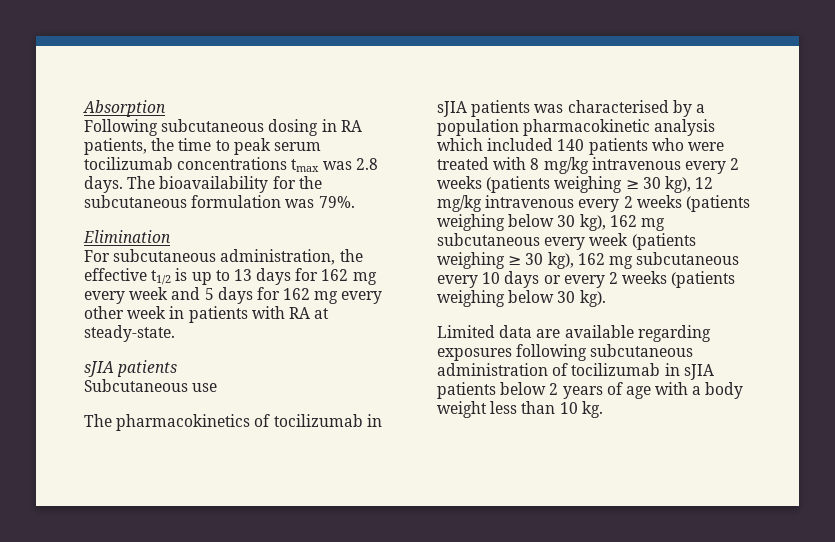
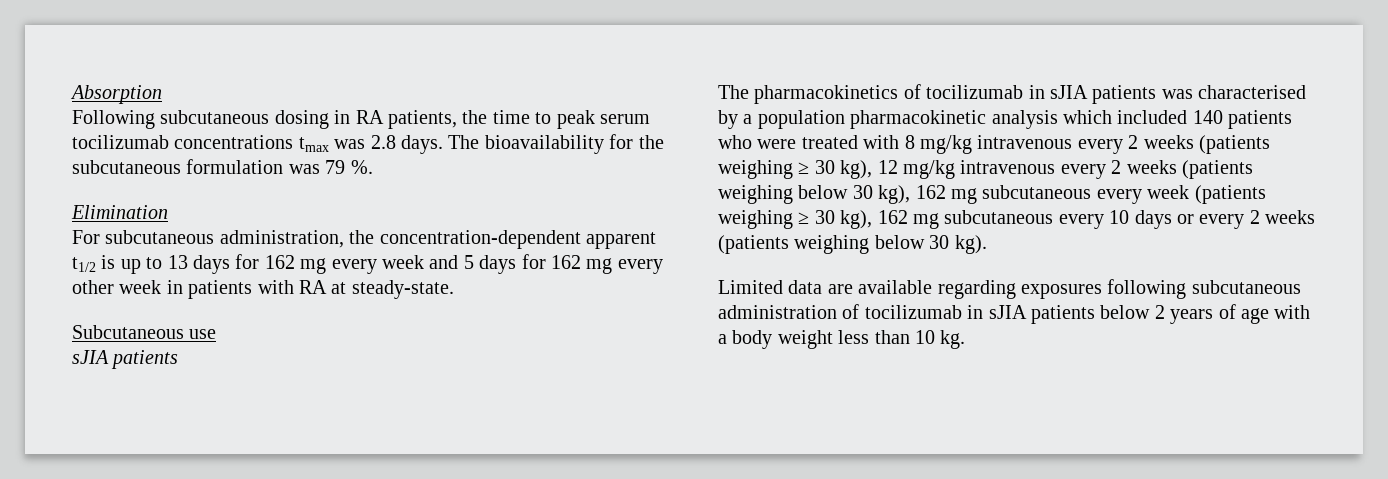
[318,196,355,208] 79%. -> [325,160,373,174] 79 %.
[84,268,147,281] effective -> [379,230,656,249] concentration-dependent apparent
[84,360,178,377] [84,379,218,392] // sJIA patients // Subcutaneous use -> [72,325,217,339] [72,350,179,369] // Subcutaneous use // sJIA patients

